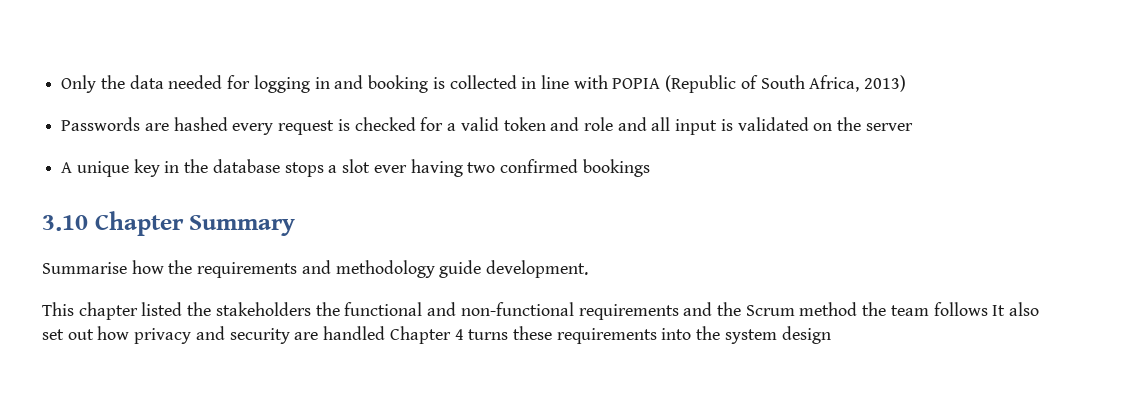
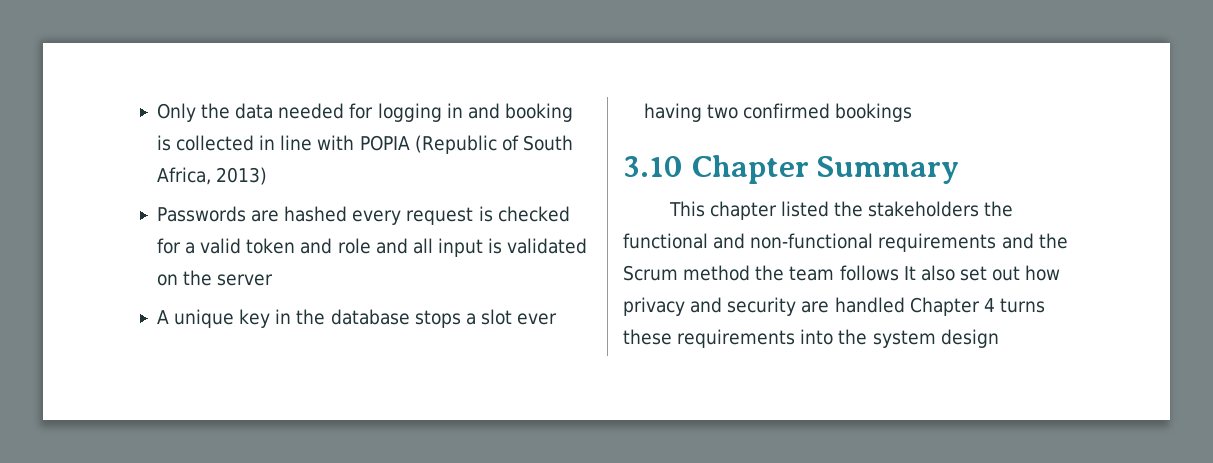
[42,260,589,278] // Summarise how the requirements and methodology guide development. -> (960, 170) none

